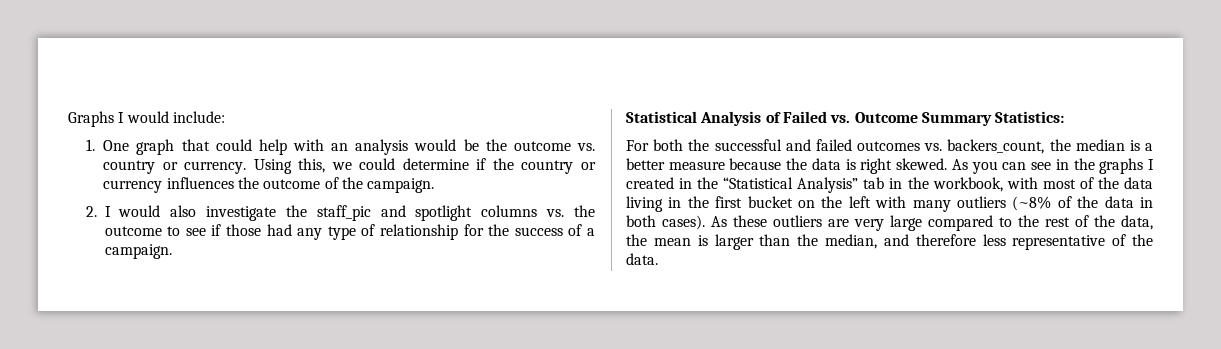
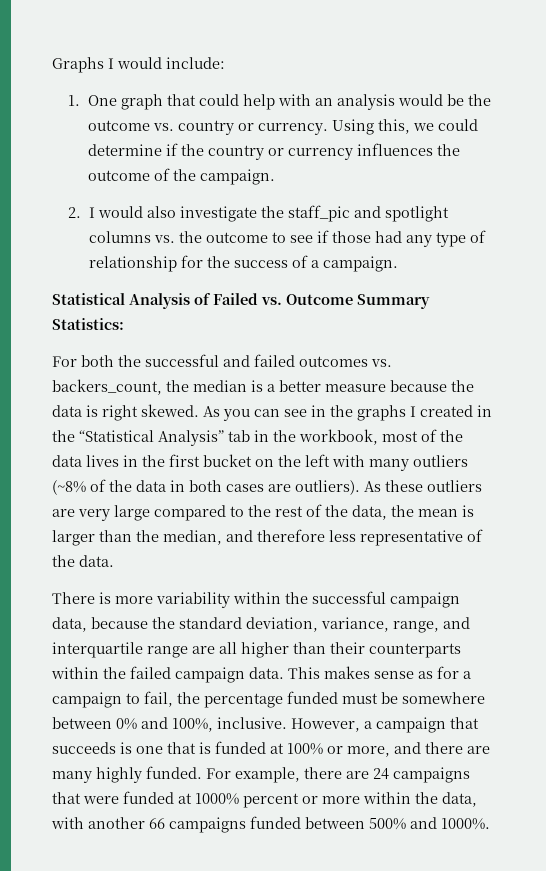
[1006,177,1038,189] with -> (378, 437) none
[626,196,663,212] living -> [86,455,119,467] lives
[662,215,705,230] cases). -> [226,480,360,495] cases are outliers).
(658, 259) none -> [52,591,460,608] [52,617,470,633] [52,642,461,658] [51,666,471,683] [52,691,485,708] [52,717,479,733] [52,741,490,757] [52,766,470,783] [52,791,477,808] [51,816,490,833] // There is more variability within the successful campaign data, because the standard deviation, variance, range, and interquartile range are all higher than their counterparts within the failed campaign data. This makes sense as for a campaign to fail, the percentage funded must be somewhere between 0% and 100%, inclusive. However, a campaign that succeeds is one that is funded at 100% or more, and there are many highly funded. For example, there are 24 campaigns that were funded at 1000% percent or more within the data, with another 66 campaigns funded between 500% and 1000%.

